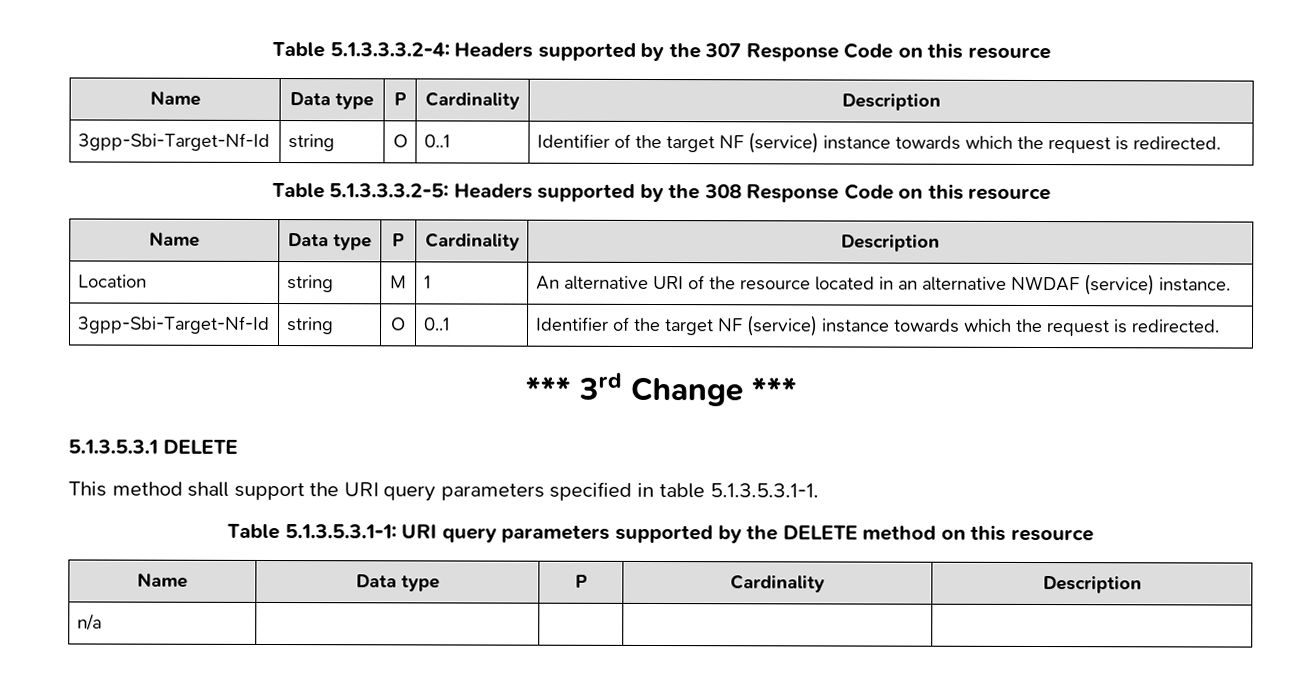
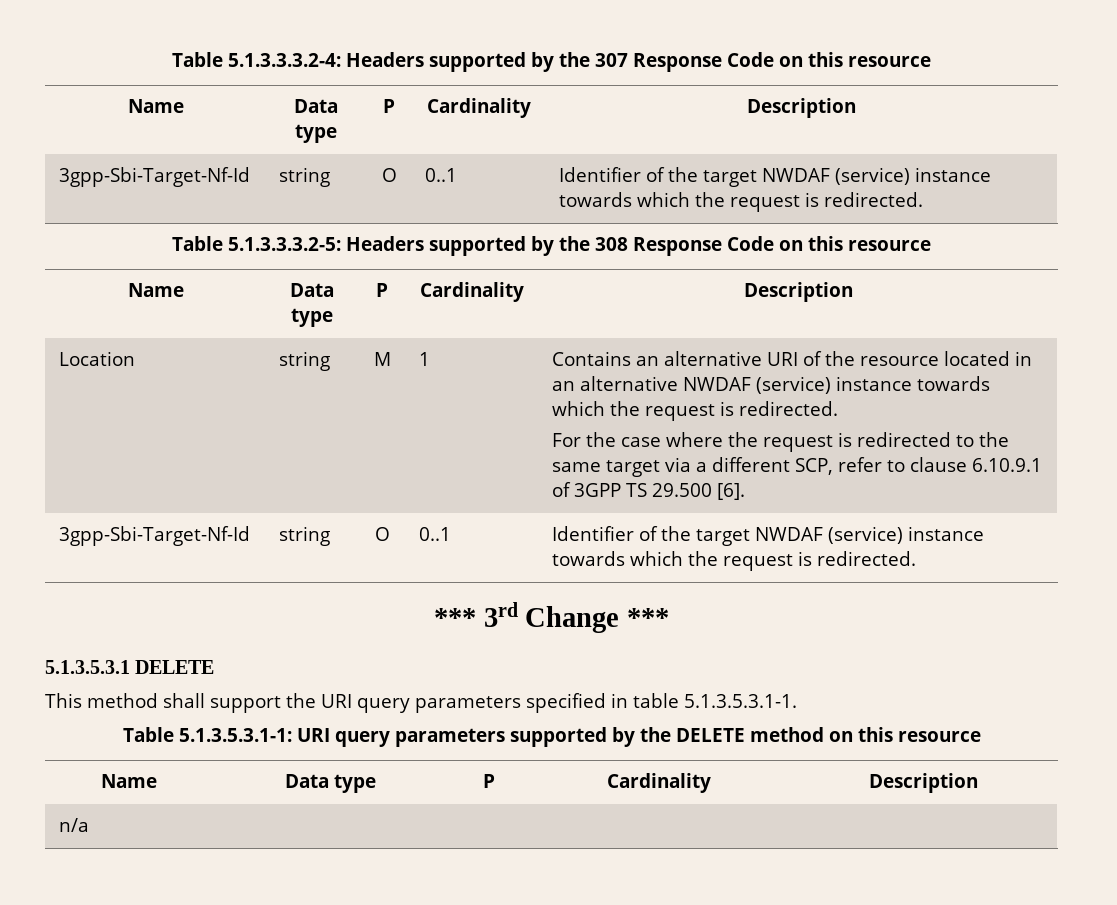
[718,135,744,149] NF -> [762,168,831,182] NWDAF
[535,275,560,290] An -> [552,351,660,366] Contains an
[1158,277,1231,292] [77,315,270,334] [286,317,334,335] [391,317,406,331] [423,317,450,331] [535,316,743,336] instance. // 3gpp-Sbi-Target-Nf-Id | string | O | 0..1 | Identifier of the target NF -> [836,376,991,391] [552,401,839,421] [552,432,1010,452] [552,457,1043,477] [552,482,746,500] [59,526,251,546] [279,526,331,546] [374,527,390,541] [419,527,452,541] [552,526,824,546] instance towards which the request is redirected. // For the case where the request is redirected to the same target via a different SCP, refer to clause 6.10.9.1 of 3GPP TS 29.500 [6]. // 3gpp-Sbi-Target-Nf-Id | string | O | 0..1 | Identifier of the target NWDAF

